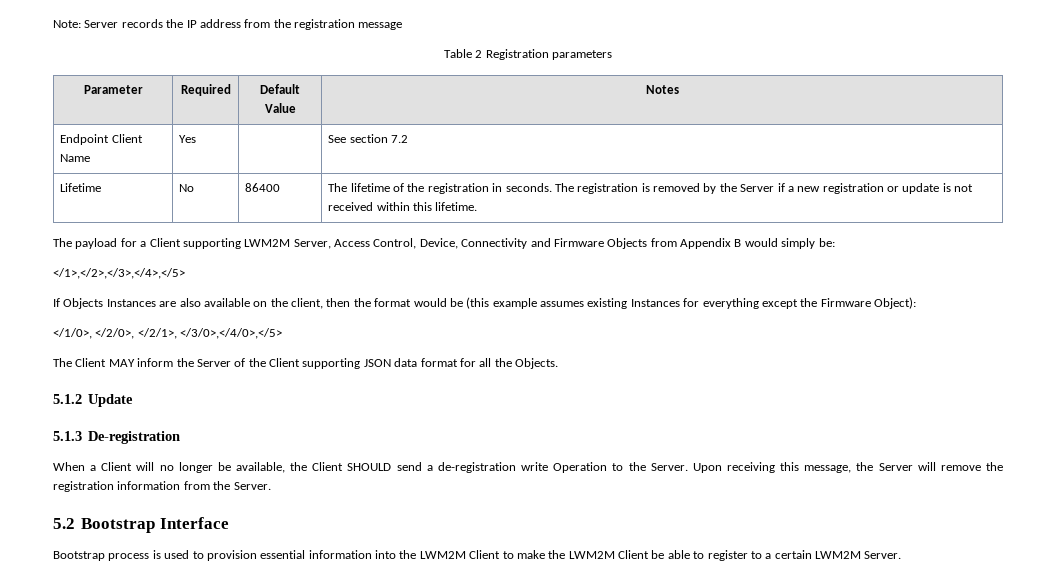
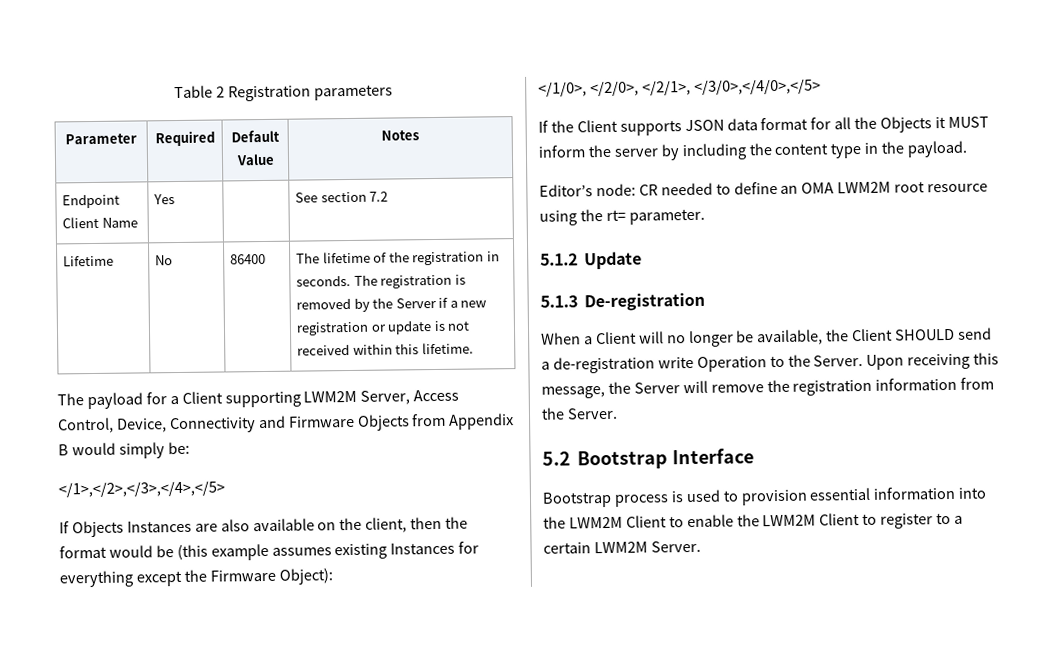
[53,19,403,30] Note: Server records the IP address from the registration message // -> (174, 92) none
[53,358,361,369] The Client MAY inform the Server of the Client supporting -> [538,119,682,136] If the Client supports
[515,358,558,369] Objects. -> [880,116,989,133] [538,140,969,161] [539,181,989,197] [539,208,705,226] Objects it MUST inform the server by including the content type in the payload. // Editor’s node: CR needed to define an OMA LWM2M root resource using the rt= parameter.
[516,550,690,559] make the LWM2M Client be able -> [686,513,861,528] enable the LWM2M Client

